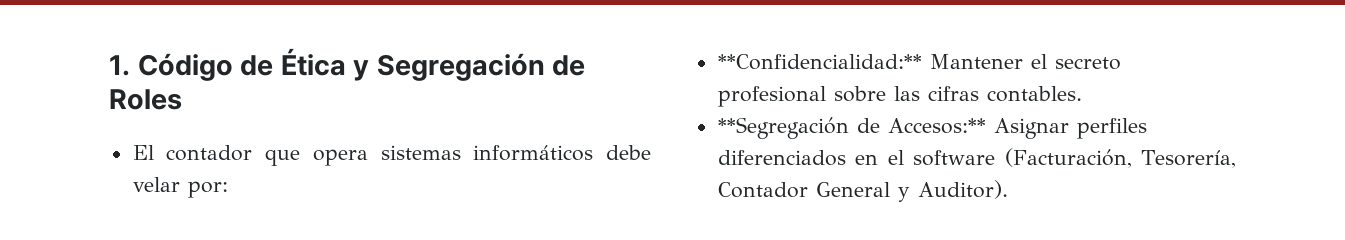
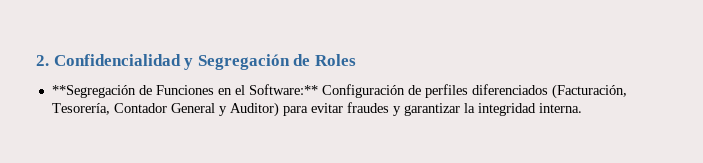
[109,48,346,81] 1. Código de Ética -> [36,54,181,66] 2. Confidencialidad
[132,145,651,166] [132,177,228,198] [717,54,1121,70] [717,86,1082,107] [717,117,1147,139] [717,150,996,166] El contador que opera sistemas informáticos debe velar por: // **Confidencialidad:** Mantener el secreto profesional sobre las cifras contables. // **Segregación de Accesos:** Asignar perfiles diferenciados en el software -> [51,84,548,98] **Segregación de Funciones en el Software:** Configuración de perfiles diferenciados
[917,180,1008,199] Auditor). -> [229,102,582,117] Auditor) para evitar fraudes y garantizar la integridad interna.

